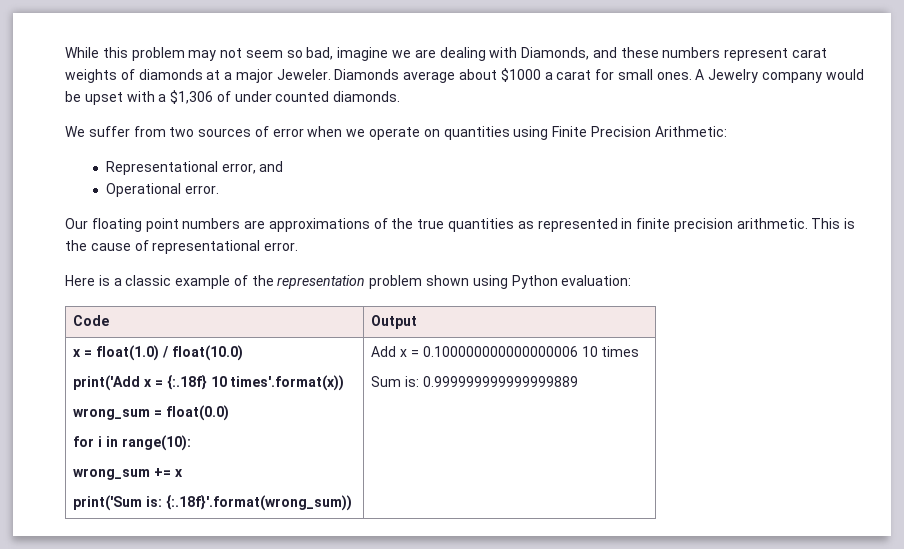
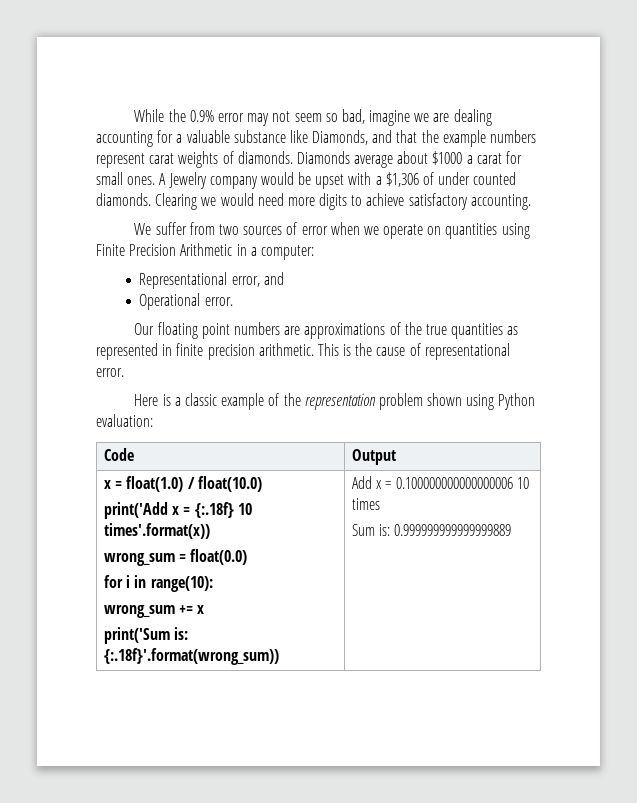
[102,47,185,61] this problem -> [168,109,244,122] the 0.9% error
[489,47,659,60] with Diamonds, and these -> [96,130,486,147] accounting for a valuable substance like Diamonds, and that the example
[138,69,331,83] diamonds at a major Jeweler. -> [237,151,293,164] diamonds.
(401, 96) none -> [155,193,531,210] Clearing we would need more digits to achieve satisfactory accounting.
[654,126,727,137] Arithmetic: -> [180,243,314,260] Arithmetic in a computer:

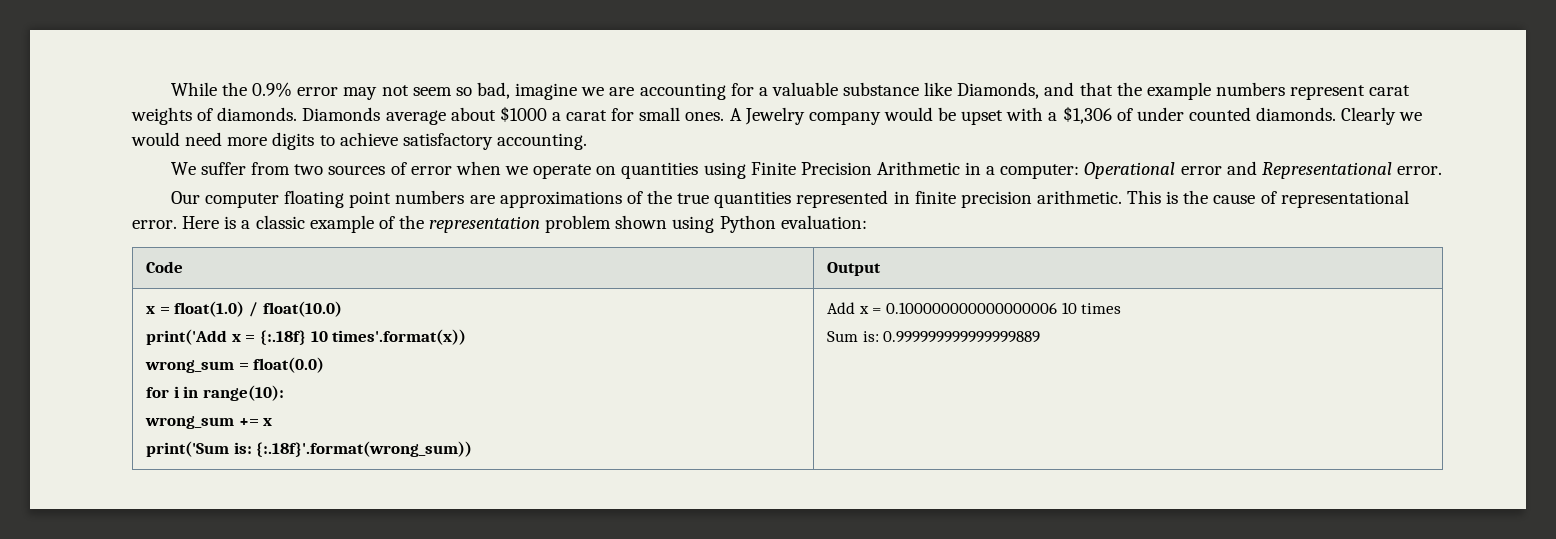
[453,109,492,126] dealing -> (635, 91) none
[155,193,198,210] Clearing -> [1341,107,1397,125] Clearly
[139,272,284,289] [139,293,201,310] // Representational error, and // Operational -> [1084,161,1392,179] Operational error and Representational
(155, 329) none -> [205,193,280,208] computer
[507,326,519,335] as -> (792, 199) none
(124, 372) // -> (177, 224) none

